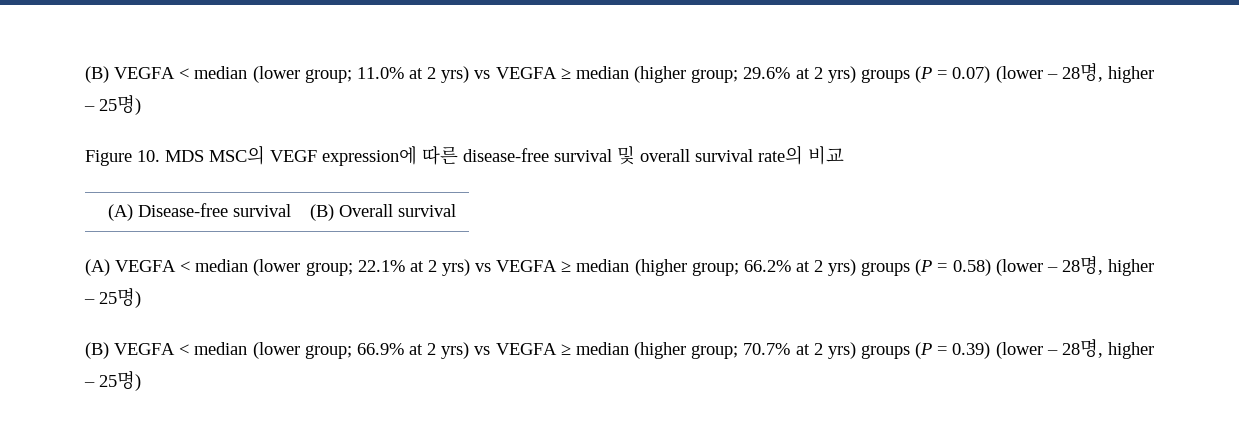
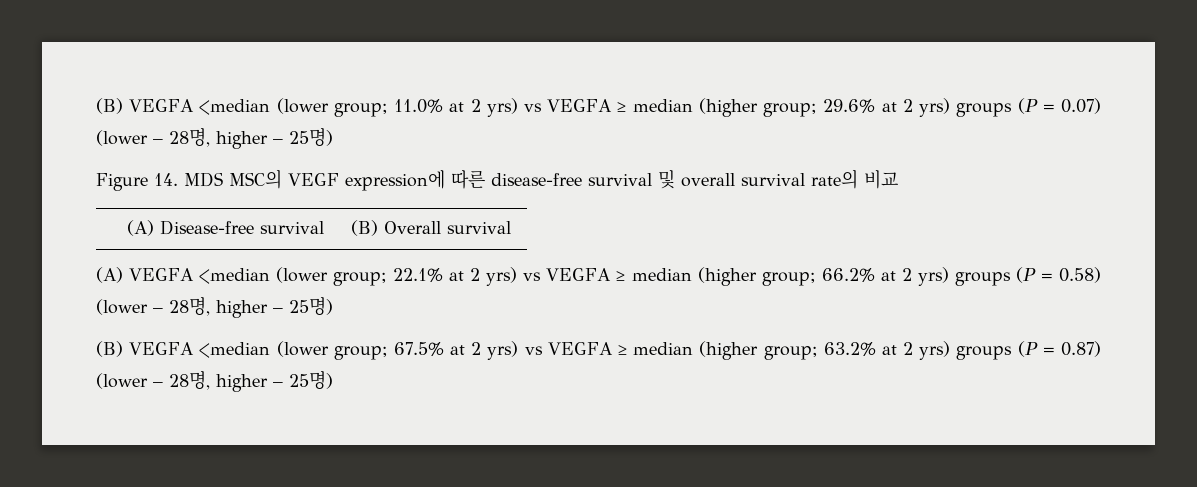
[85,66,248,83] (B) VEGFA < median -> [96,98,271,115] (B) VEGFA <median
[137,150,160,162] 10. -> [154,173,178,186] 14.
[180,259,249,272] < median -> [199,268,271,284] <median
[179,342,991,359] < median (lower group; 66.9% at 2 yrs) vs VEGFA ≥ median (higher group; 70.7% at 2 yrs) groups (P = 0.39) -> [199,341,1101,360] <median (lower group; 67.5% at 2 yrs) vs VEGFA ≥ median (higher group; 63.2% at 2 yrs) groups (P = 0.87)

